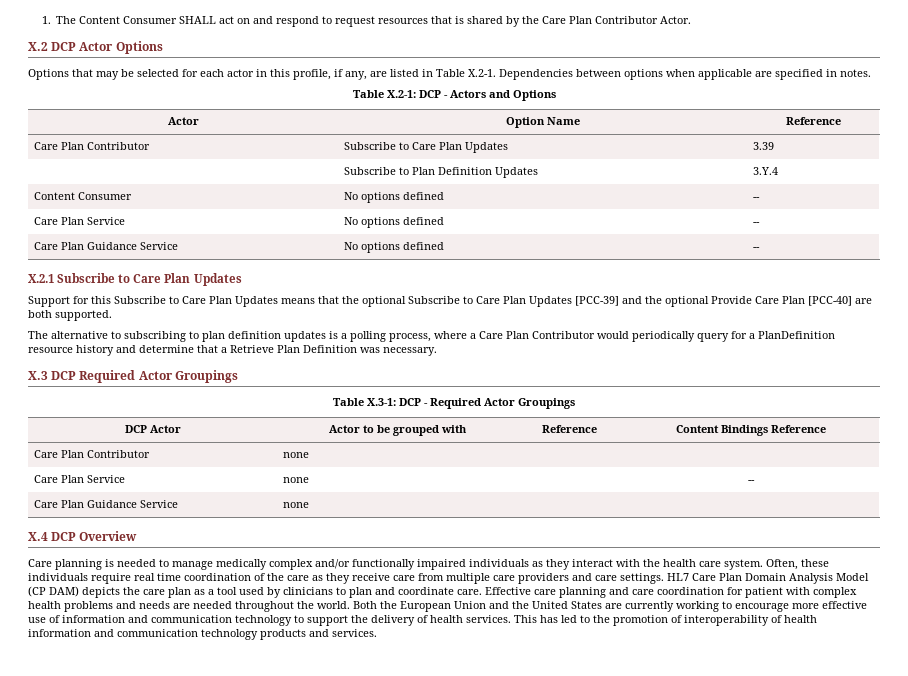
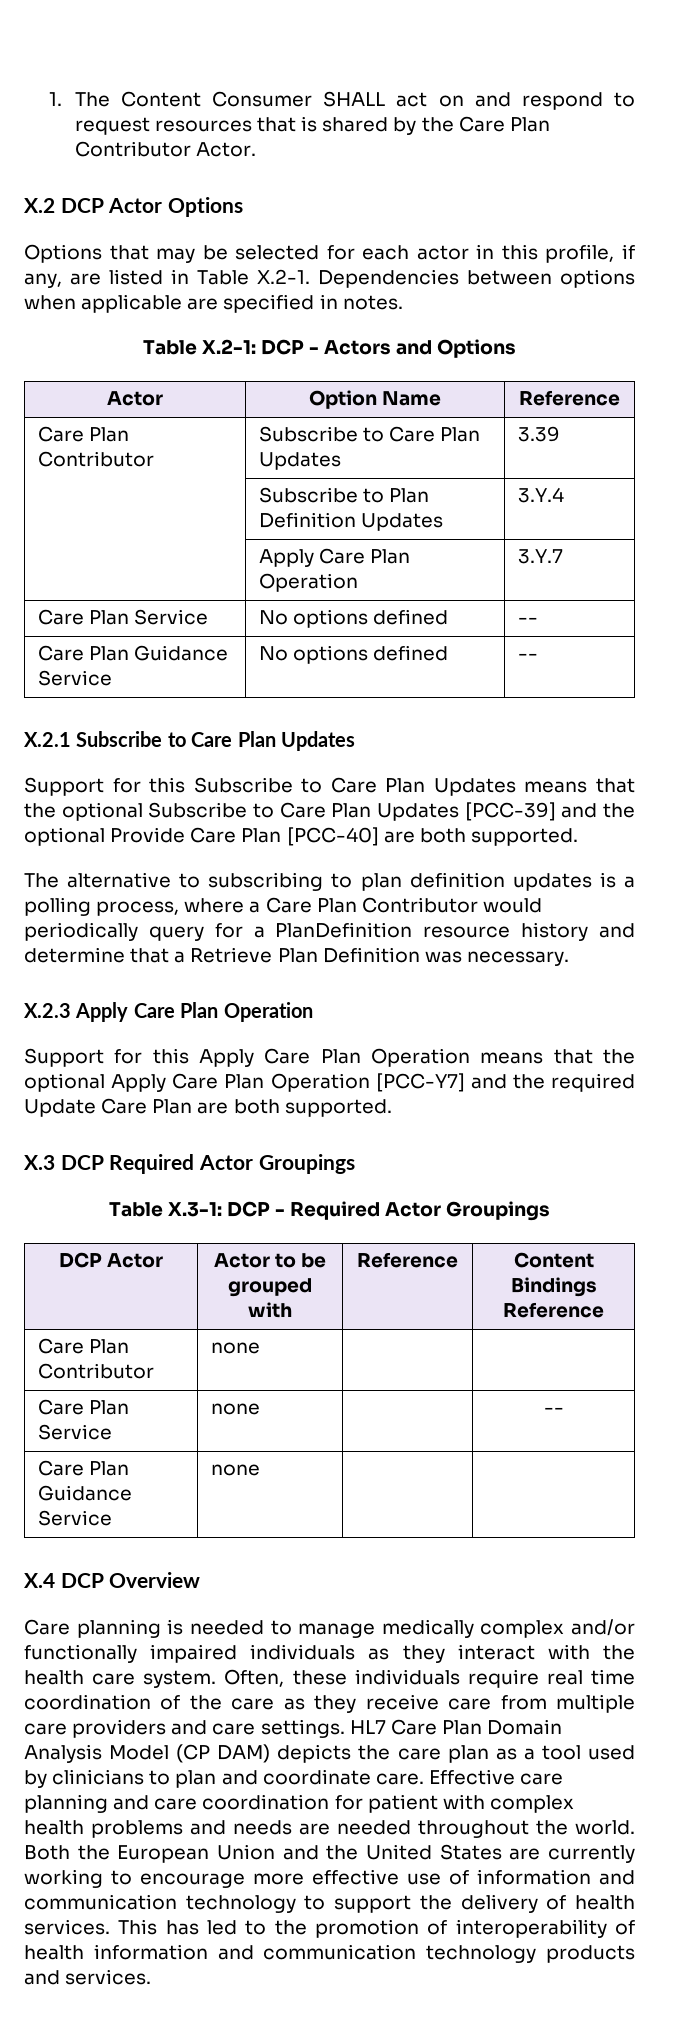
[33,192,132,200] [343,192,444,203] [752,197,760,200] Content Consumer | No options defined | -- -> [258,548,411,567] [258,573,358,592] [517,549,563,564] | Apply Care Plan Operation | 3.Y.7
(437, 351) none -> [24,1002,313,1022] [24,1048,635,1067] [24,1073,635,1092] [24,1098,392,1117] // X.2.3 Apply Care Plan Operation // Support for this Apply Care Plan Operation means that the optional Apply Care Plan Operation [PCC-Y7] and the required Update Care Plan are both supported.

